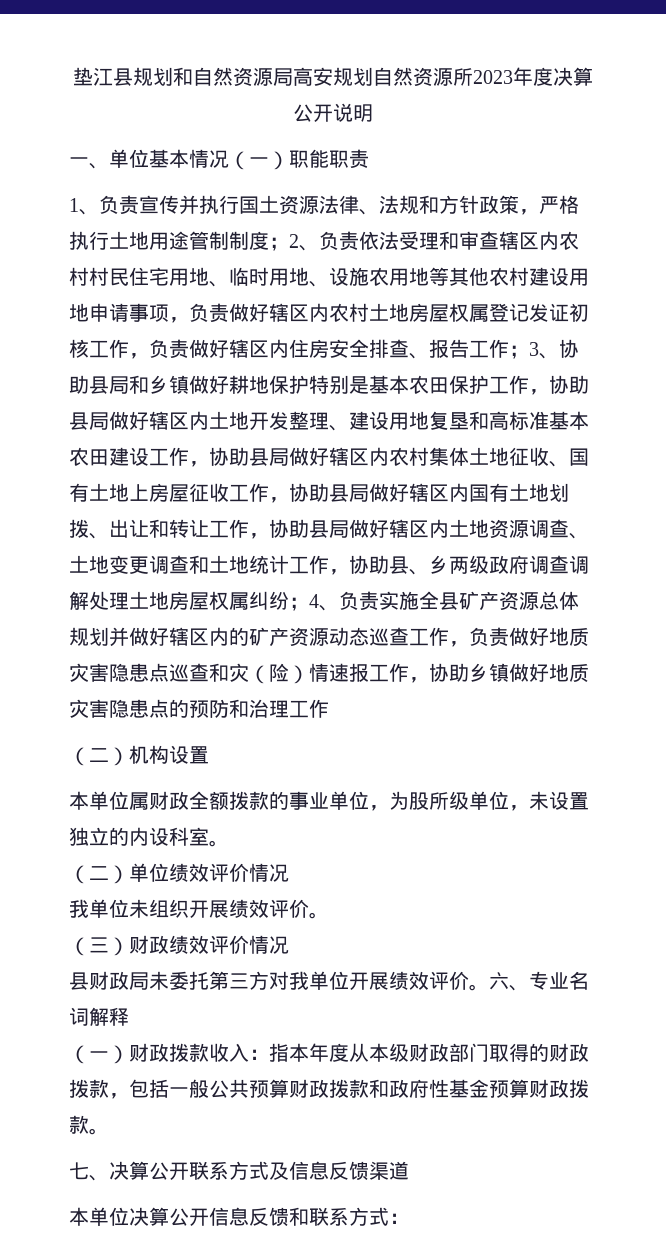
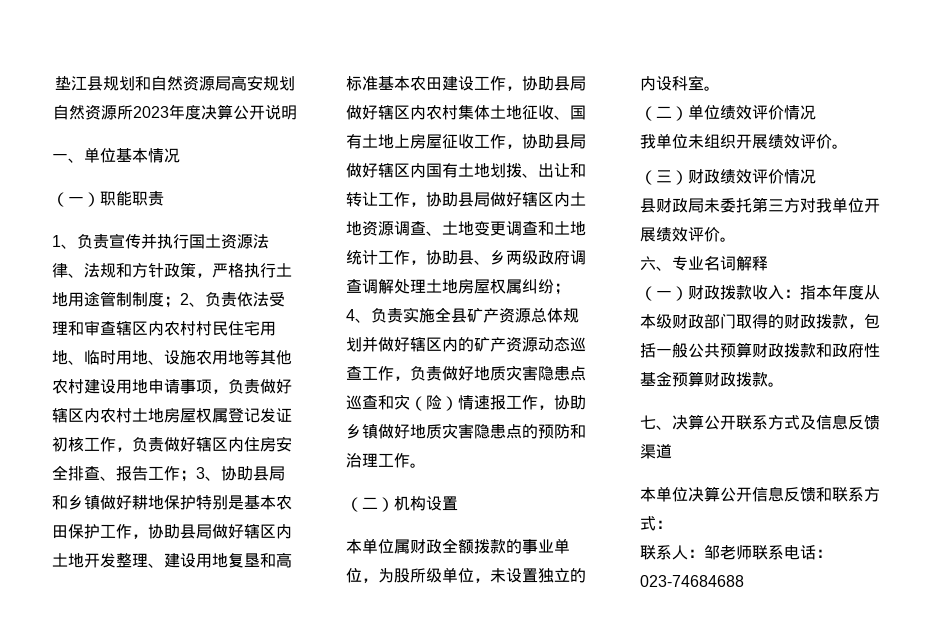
(229, 159) none -> (180, 155) //
(329, 708) none -> [410,463,426,468] 。
(489, 987) none -> (736, 239) //
(409, 1218) none -> [640,545,832,560] [640,575,744,587] // 联系人：邹老师联系电话：023-74684688

